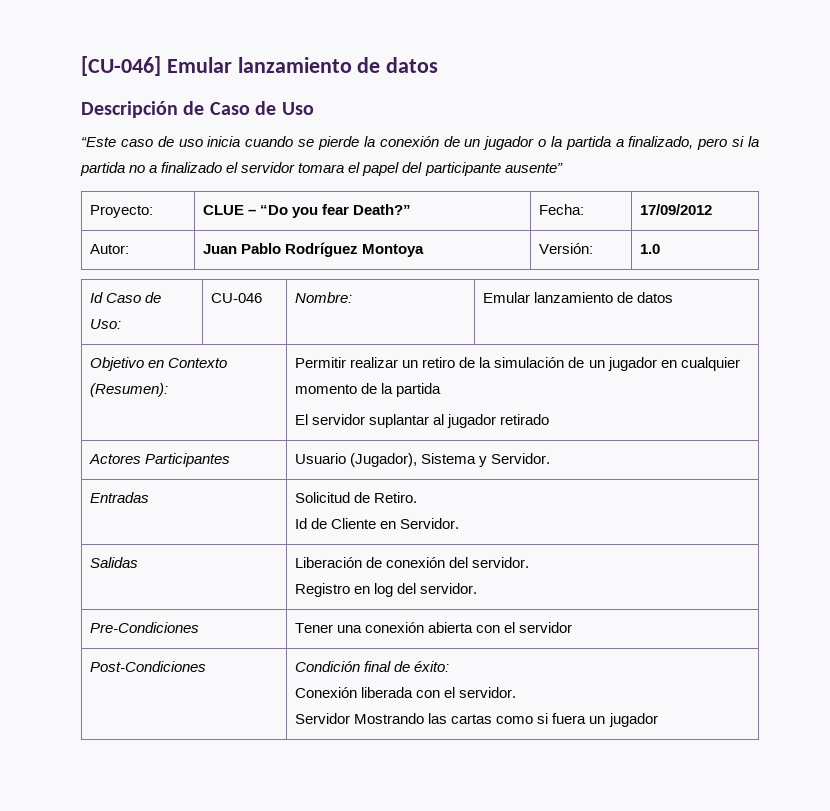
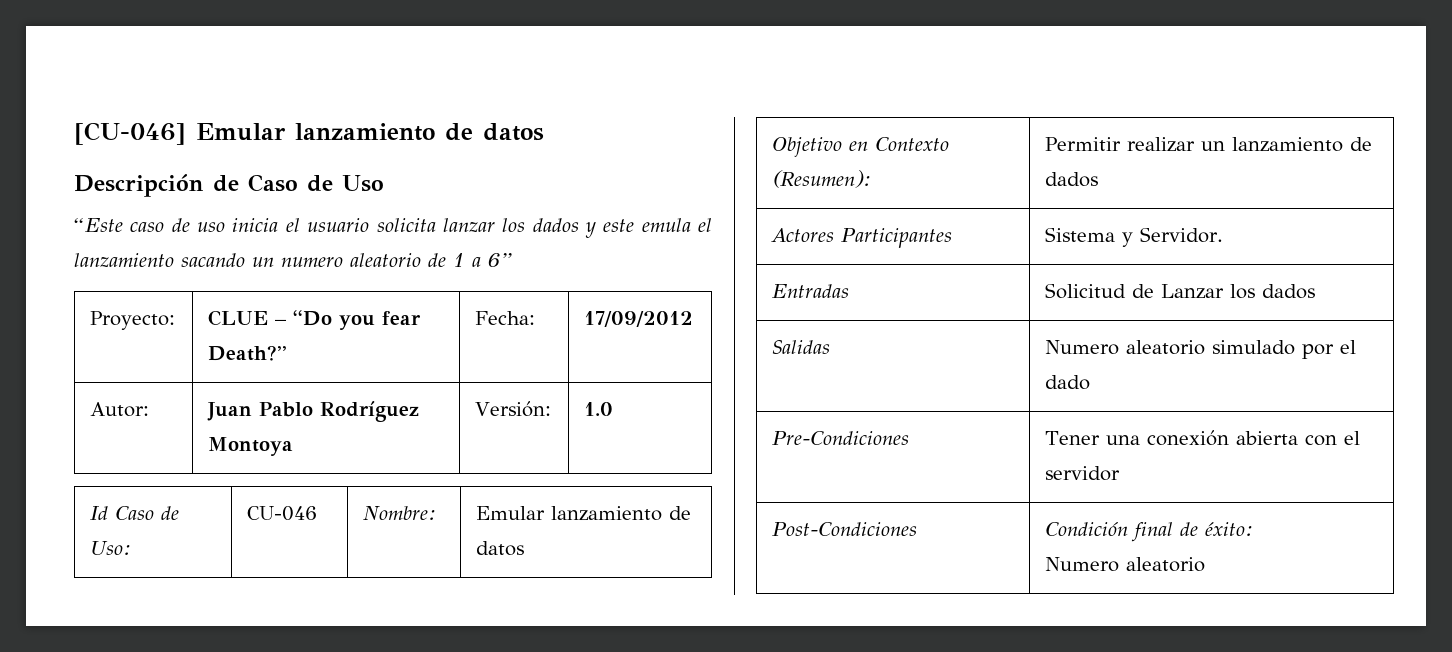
[245,136,760,150] [80,162,563,176] cuando se pierde la conexión de un jugador o la partida a finalizado, pero si la partida no a finalizado el servidor tomara el papel del participante ausente” -> [285,218,712,238] [74,253,512,267] el usuario solicita lanzar los dados y este emula el lanzamiento sacando un numero aleatorio de 1 a 6”
[422,357,740,371] [295,383,442,397] [295,414,550,428] retiro de la simulación de un jugador en cualquier momento de la partida // El servidor suplantar al jugador retirado -> [1232,137,1373,152] [1045,172,1099,187] lanzamiento de dados
[295,453,418,467] Usuario (Jugador), -> (953, 238) none
[374,492,418,503] [295,518,460,529] [90,557,139,568] [295,557,530,568] [295,583,478,597] Retiro. // Id de Cliente en Servidor. // Salidas | Liberación de conexión del servidor. // Registro en log del servidor. -> [1161,284,1316,299] [772,340,831,354] [1045,340,1357,359] [1045,375,1091,390] Lanzar los dados // Salidas | Numero aleatorio simulado por el dado
[295,687,517,698] [295,713,658,727] Conexión liberada con el servidor. // Servidor Mostrando las cartas como si fuera un jugador -> [1045,557,1206,572] Numero aleatorio

